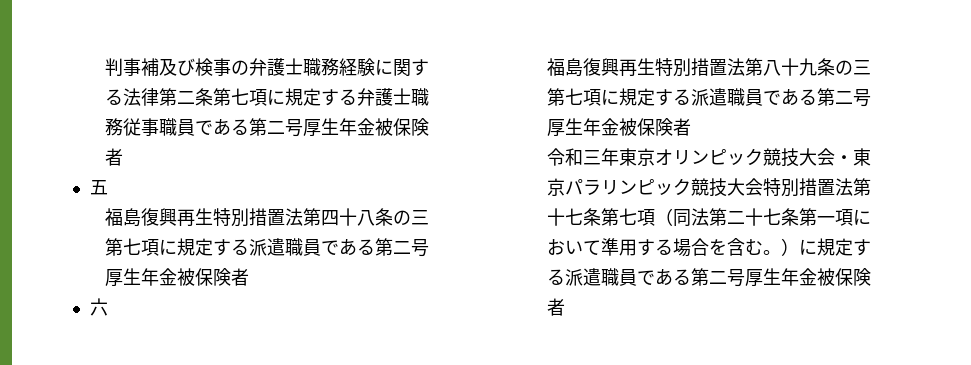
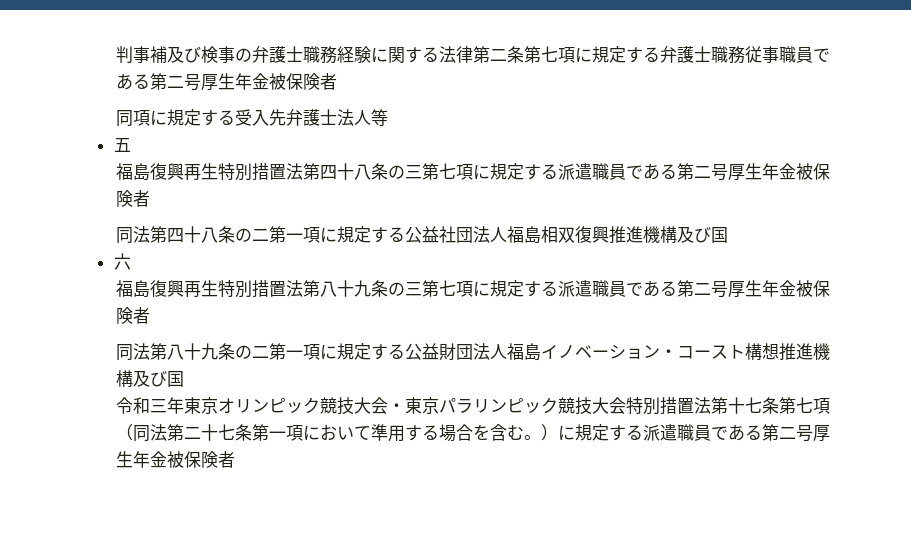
(123, 157) none -> [115,109,388,127] // 同項に規定する受入先弁護士法人等
(249, 277) none -> [115,226,728,244] // 同法第四十八条の二第一項に規定する公益社団法人福島相双復興推進機構及び国
(691, 127) none -> [115,343,830,361] [115,370,184,387] // 同法第八十九条の二第一項に規定する公益財団法人福島イノベーション・コースト構想推進機構及び国

